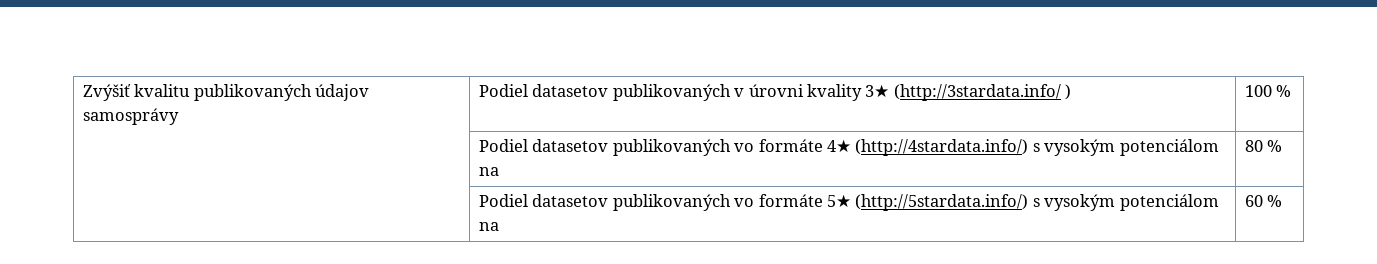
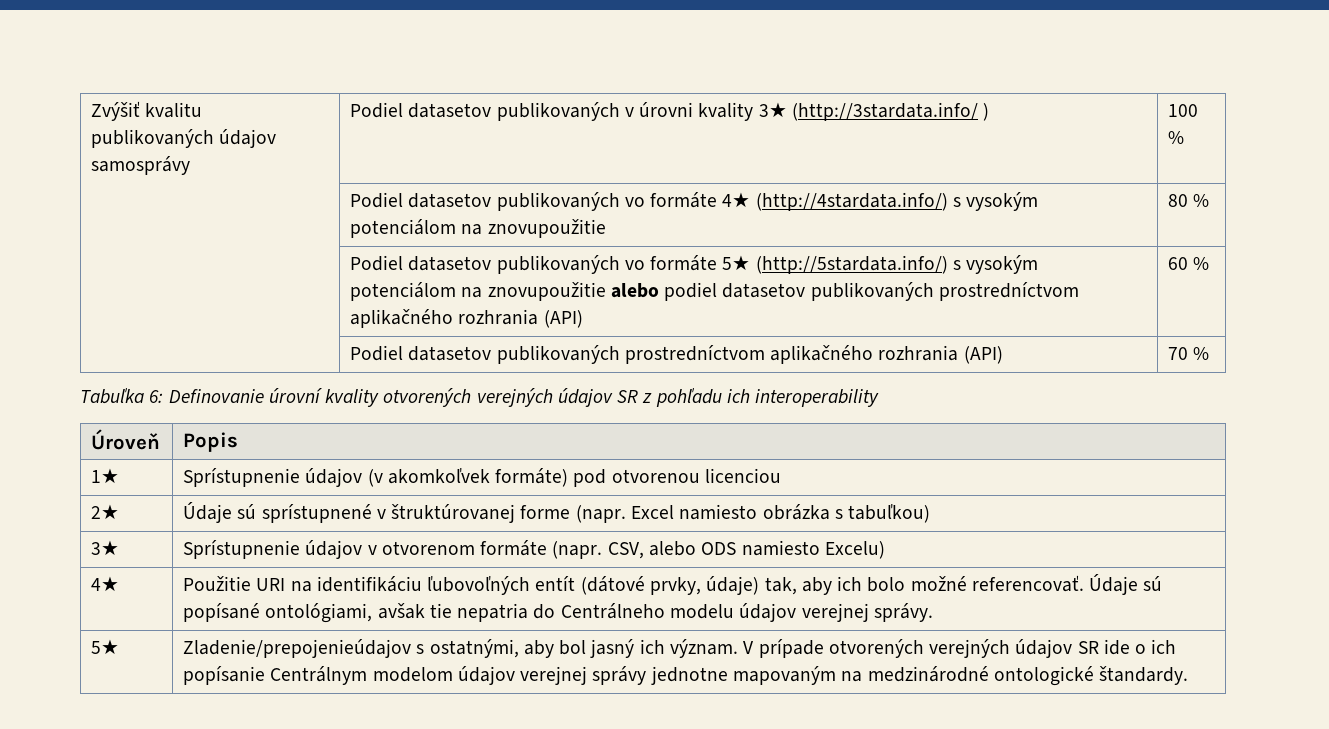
(499, 171) none -> [487,219,606,238] znovupoužitie
[1244,195,1283,207] | 60 % -> [487,282,1079,301] [350,309,583,328] [1168,257,1210,270] [350,345,1003,364] [1168,347,1210,360] [80,388,880,407] [91,429,161,450] [183,432,239,452] [91,468,120,484] [183,468,781,487] [91,504,120,520] [183,502,931,523] [91,540,120,556] [183,540,885,559] [91,576,120,592] [183,574,1163,595] [183,603,933,623] [91,639,120,655] [183,639,1177,658] [183,666,1189,686] znovupoužitie alebo podiel datasetov publikovaných prostredníctvom aplikačného rozhrania (API) | 60 % // | Podiel datasetov publikovaných prostredníctvom aplikačného rozhrania (API) | 70 % // Tabuľka 6: Definovanie úrovní kvality otvorených verejných údajov SR z pohľadu ich interoperability // Úroveň | Popis // 1★ | Sprístupnenie údajov (v akomkoľvek formáte) pod otvorenou licenciou // 2★ | Údaje sú sprístupnené v štruktúrovanej forme (napr. Excel namiesto obrázka s tabuľkou) // 3★ | Sprístupnenie údajov v otvorenom formáte (napr. CSV, alebo ODS namiesto Excelu) // 4★ | Použitie URI na identifikáciu ľubovoľných entít (dátové prvky, údaje) tak, aby ich bolo možné referencovať. Údaje sú popísané ontológiami, avšak tie nepatria do Centrálneho modelu údajov verejnej správy. // 5★ | Zladenie/prepojenieúdajov s ostatnými, aby bol jasný ich význam. V prípade otvorených verejných údajov SR ide o ich popísanie Centrálnym modelom údajov verejnej správy jednotne mapovaným na medzinárodné ontologické štandardy.

